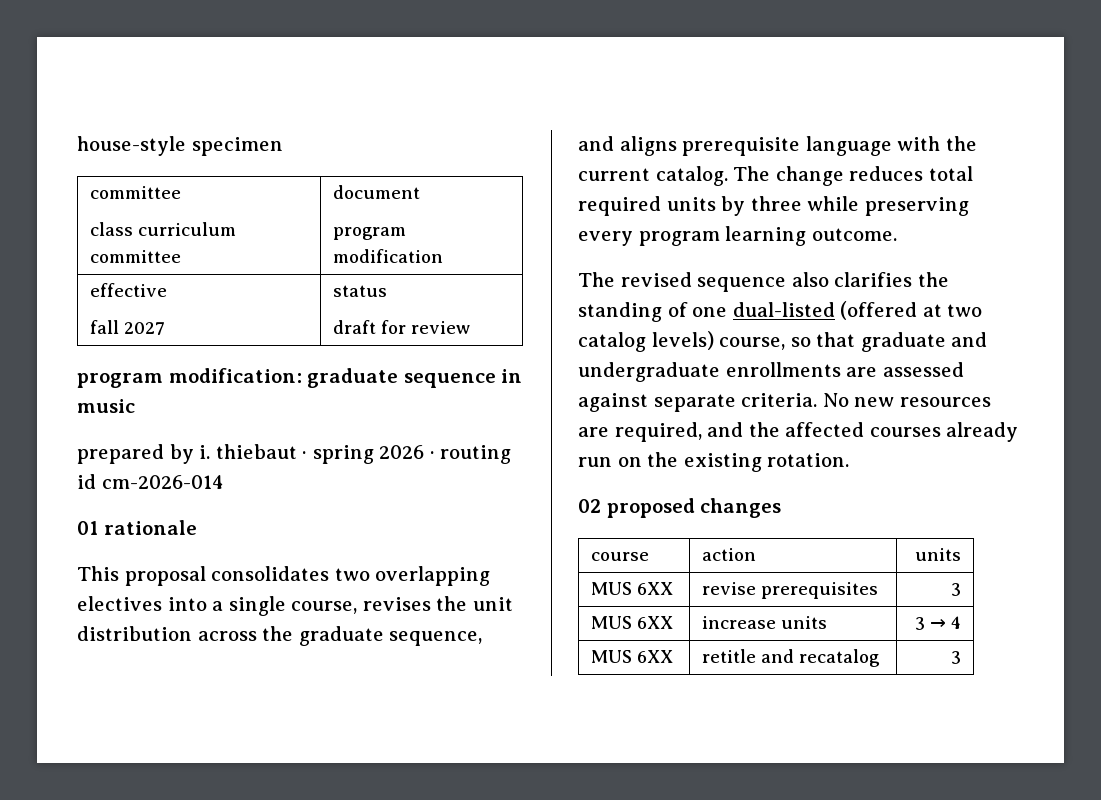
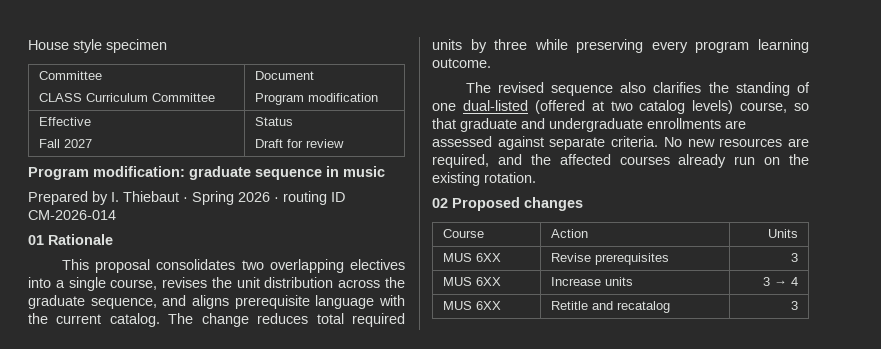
[77,136,186,156] house-style -> [28,39,102,53] House style
[90,186,182,199] [90,222,237,236] [90,250,182,263] [333,185,421,199] [333,227,407,240] committee // class curriculum committee | document // program -> [39,71,103,80] [39,93,216,102] [255,71,315,80] [255,93,305,105] Committee // CLASS Curriculum Committee | Document // Program
[90,283,168,297] [90,320,120,334] effective // fall -> [39,117,92,126] [39,139,61,148] Effective // Fall
[333,285,388,297] [333,320,377,334] status // draft -> [255,117,294,126] [255,139,284,148] Status // Draft
[77,373,163,388] program -> [28,167,89,180] Program
[77,444,374,464] prepared by i. thiebaut · spring -> [28,191,234,205] Prepared by I. Thiebaut · Spring
[77,474,224,489] id cm-2026-014 -> [331,192,345,202] [28,210,116,220] ID CM-2026-014
[103,520,197,535] rationale -> [48,234,113,245] Rationale
[606,498,695,518] proposed -> [452,197,520,211] Proposed
[591,552,650,561] [702,548,757,561] [914,548,961,561] [591,582,674,595] [702,582,757,595] course | action | units // MUS 6XX | revise -> [443,229,485,238] [551,229,589,238] [767,229,798,238] [443,253,502,262] [551,253,592,262] Course | Action | Units // MUS 6XX | Revise
[702,616,777,629] increase -> [551,277,602,286] Increase
[702,649,757,663] retitle -> [551,301,589,310] Retitle

